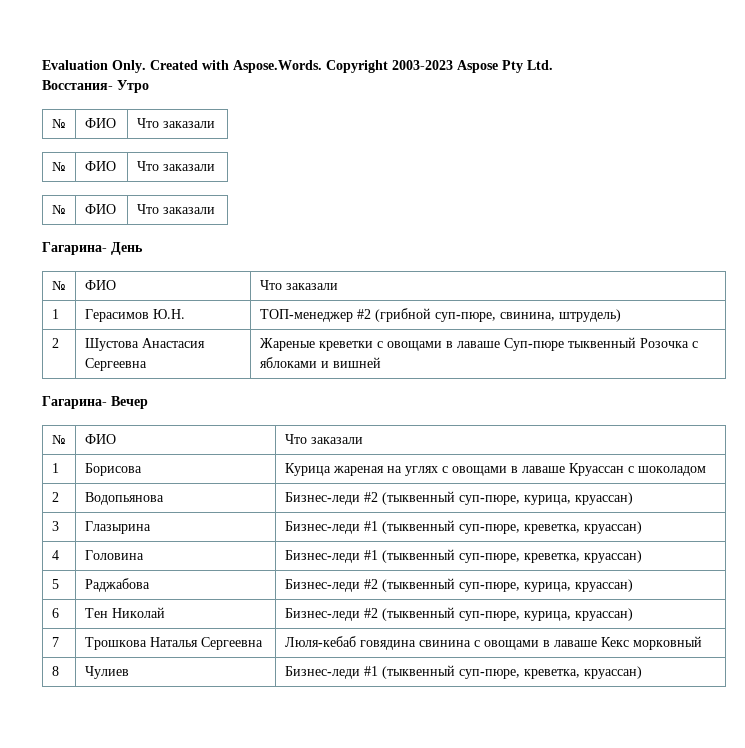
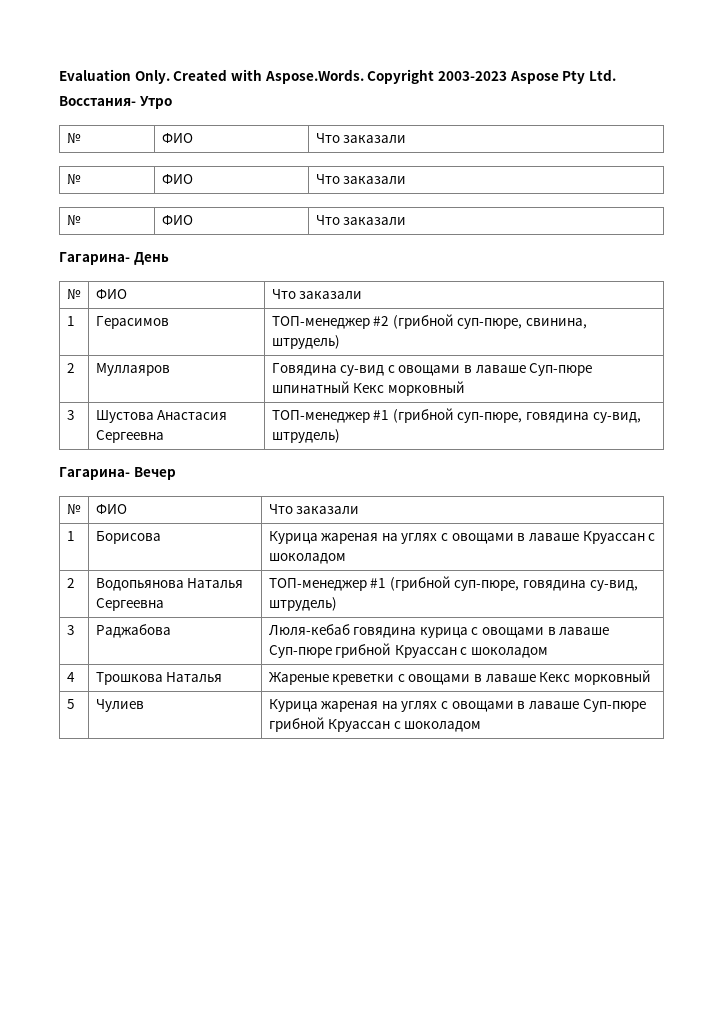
[152,309,185,319] Ю.Н. -> (169, 322) none
[84,338,205,351] [84,358,147,371] [259,337,698,351] [259,357,381,368] Шустова Анастасия Сергеевна | Жареные креветки с овощами в лаваше Суп-пюре тыквенный Розочка с яблоками и вишней -> [95,363,170,376] [271,363,593,376] [271,381,465,396] [66,410,75,420] [95,410,228,423] [95,430,164,443] [271,408,641,423] [271,429,340,443] Муллаяров | Говядина су-вид с овощами в лаваше Суп-пюре шпинатный Кекс морковный // 3 | Шустова Анастасия Сергеевна | ТОП-менеджер #1 (грибной суп-пюре, говядина су-вид, штрудель)
[284,491,633,505] [51,521,59,531] [84,521,151,534] [284,520,642,534] [51,550,59,560] [84,550,144,560] [284,549,642,563] [51,579,59,589] [84,578,150,592] [284,578,633,592] [51,608,59,618] [84,607,165,618] [284,607,633,621] [51,637,59,647] [84,637,263,650] [284,636,471,650] | Бизнес-леди #2 (тыквенный суп-пюре, курица, круассан) // 3 | Глазырина | Бизнес-леди #1 (тыквенный суп-пюре, креветка, круассан) // 4 | Головина | Бизнес-леди #1 (тыквенный суп-пюре, креветка, круассан) // 5 | Раджабова | Бизнес-леди #2 (тыквенный суп-пюре, курица, круассан) // 6 | Тен Николай | Бизнес-леди #2 (тыквенный суп-пюре, курица, круассан) // 7 | Трошкова Наталья Сергеевна | Люля-кебаб говядина свинина -> [187,578,244,588] [95,598,164,611] [268,576,638,591] [268,597,337,611] [66,625,75,635] [95,624,171,638] [268,624,610,638] [268,643,549,658] [66,672,75,682] [95,672,223,685] [268,672,395,685] Наталья Сергеевна | ТОП-менеджер #1 (грибной суп-пюре, говядина су-вид, штрудель) // 3 | Раджабова | Люля-кебаб говядина курица с овощами в лаваше Суп-пюре грибной Круассан с шоколадом // 4 | Трошкова Наталья | Жареные креветки
[51,666,59,676] 8 -> [66,699,75,709] 5
[284,665,642,679] Бизнес-леди #1 (тыквенный суп-пюре, креветка, круассан) -> [268,699,646,712] [268,717,482,732] Курица жареная на углях с овощами в лаваше Суп-пюре грибной Круассан с шоколадом

